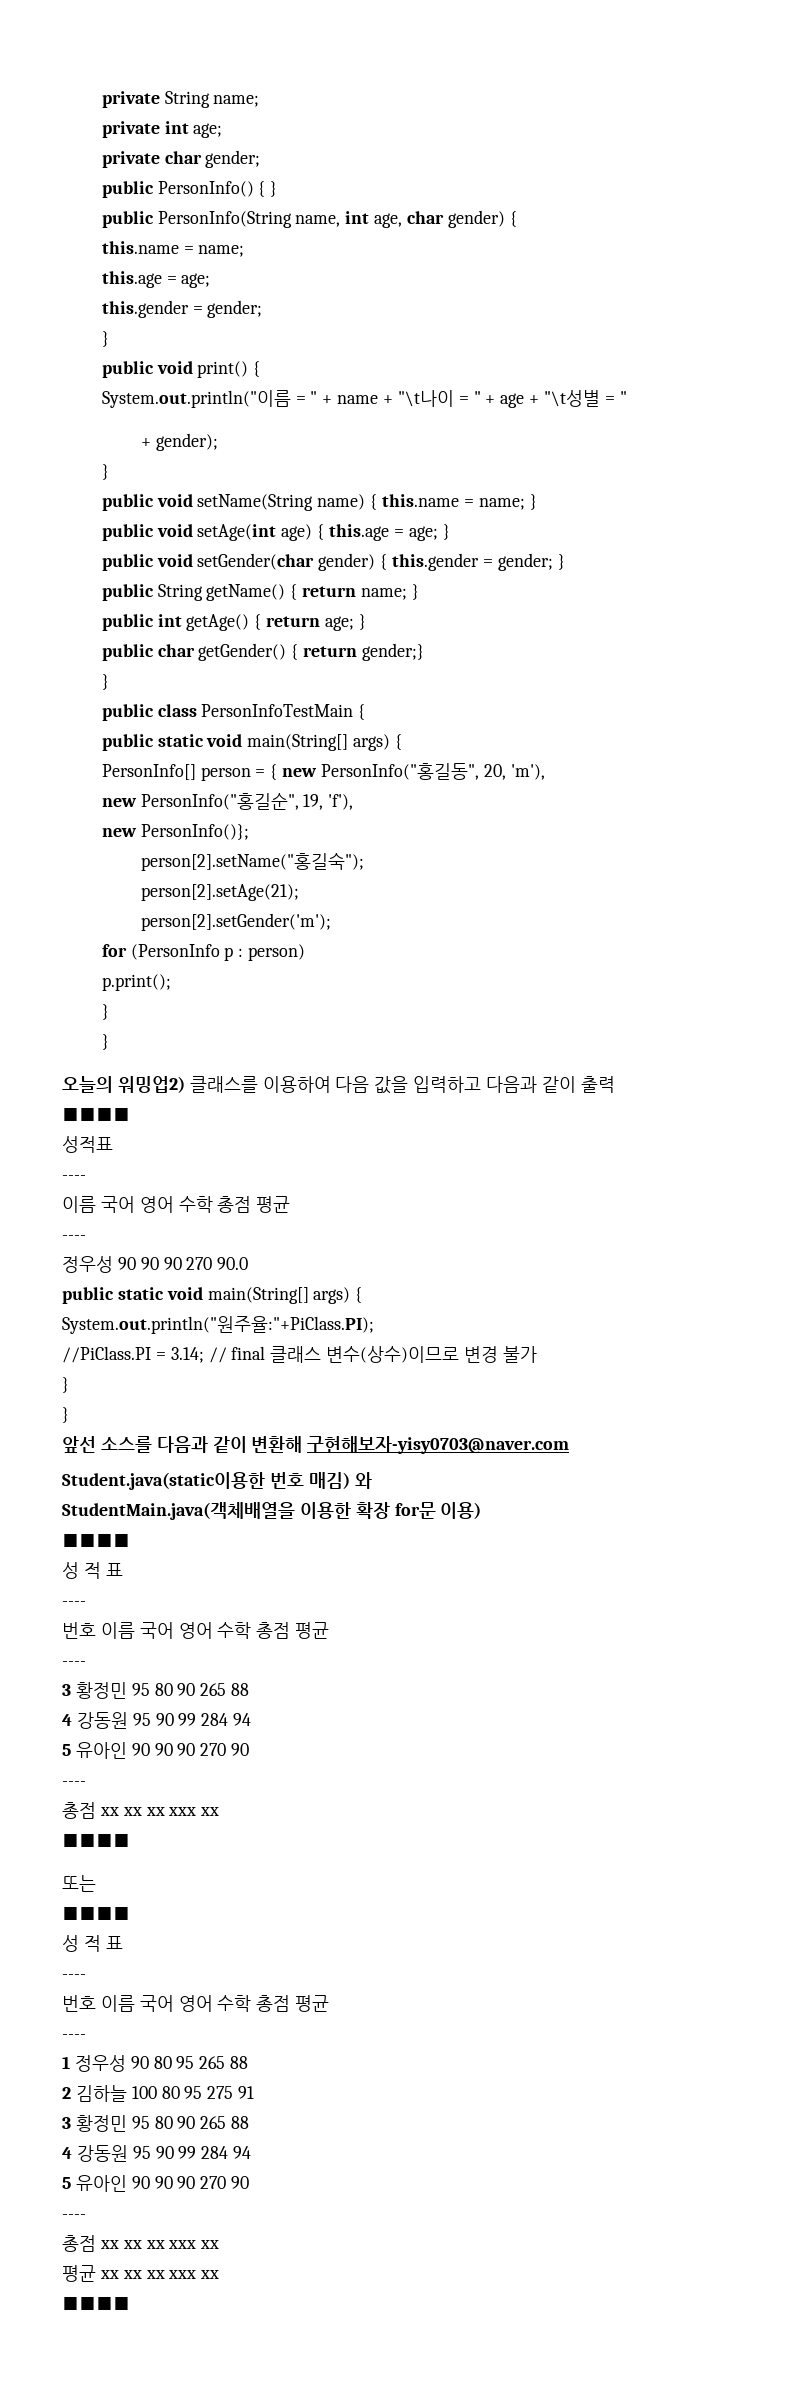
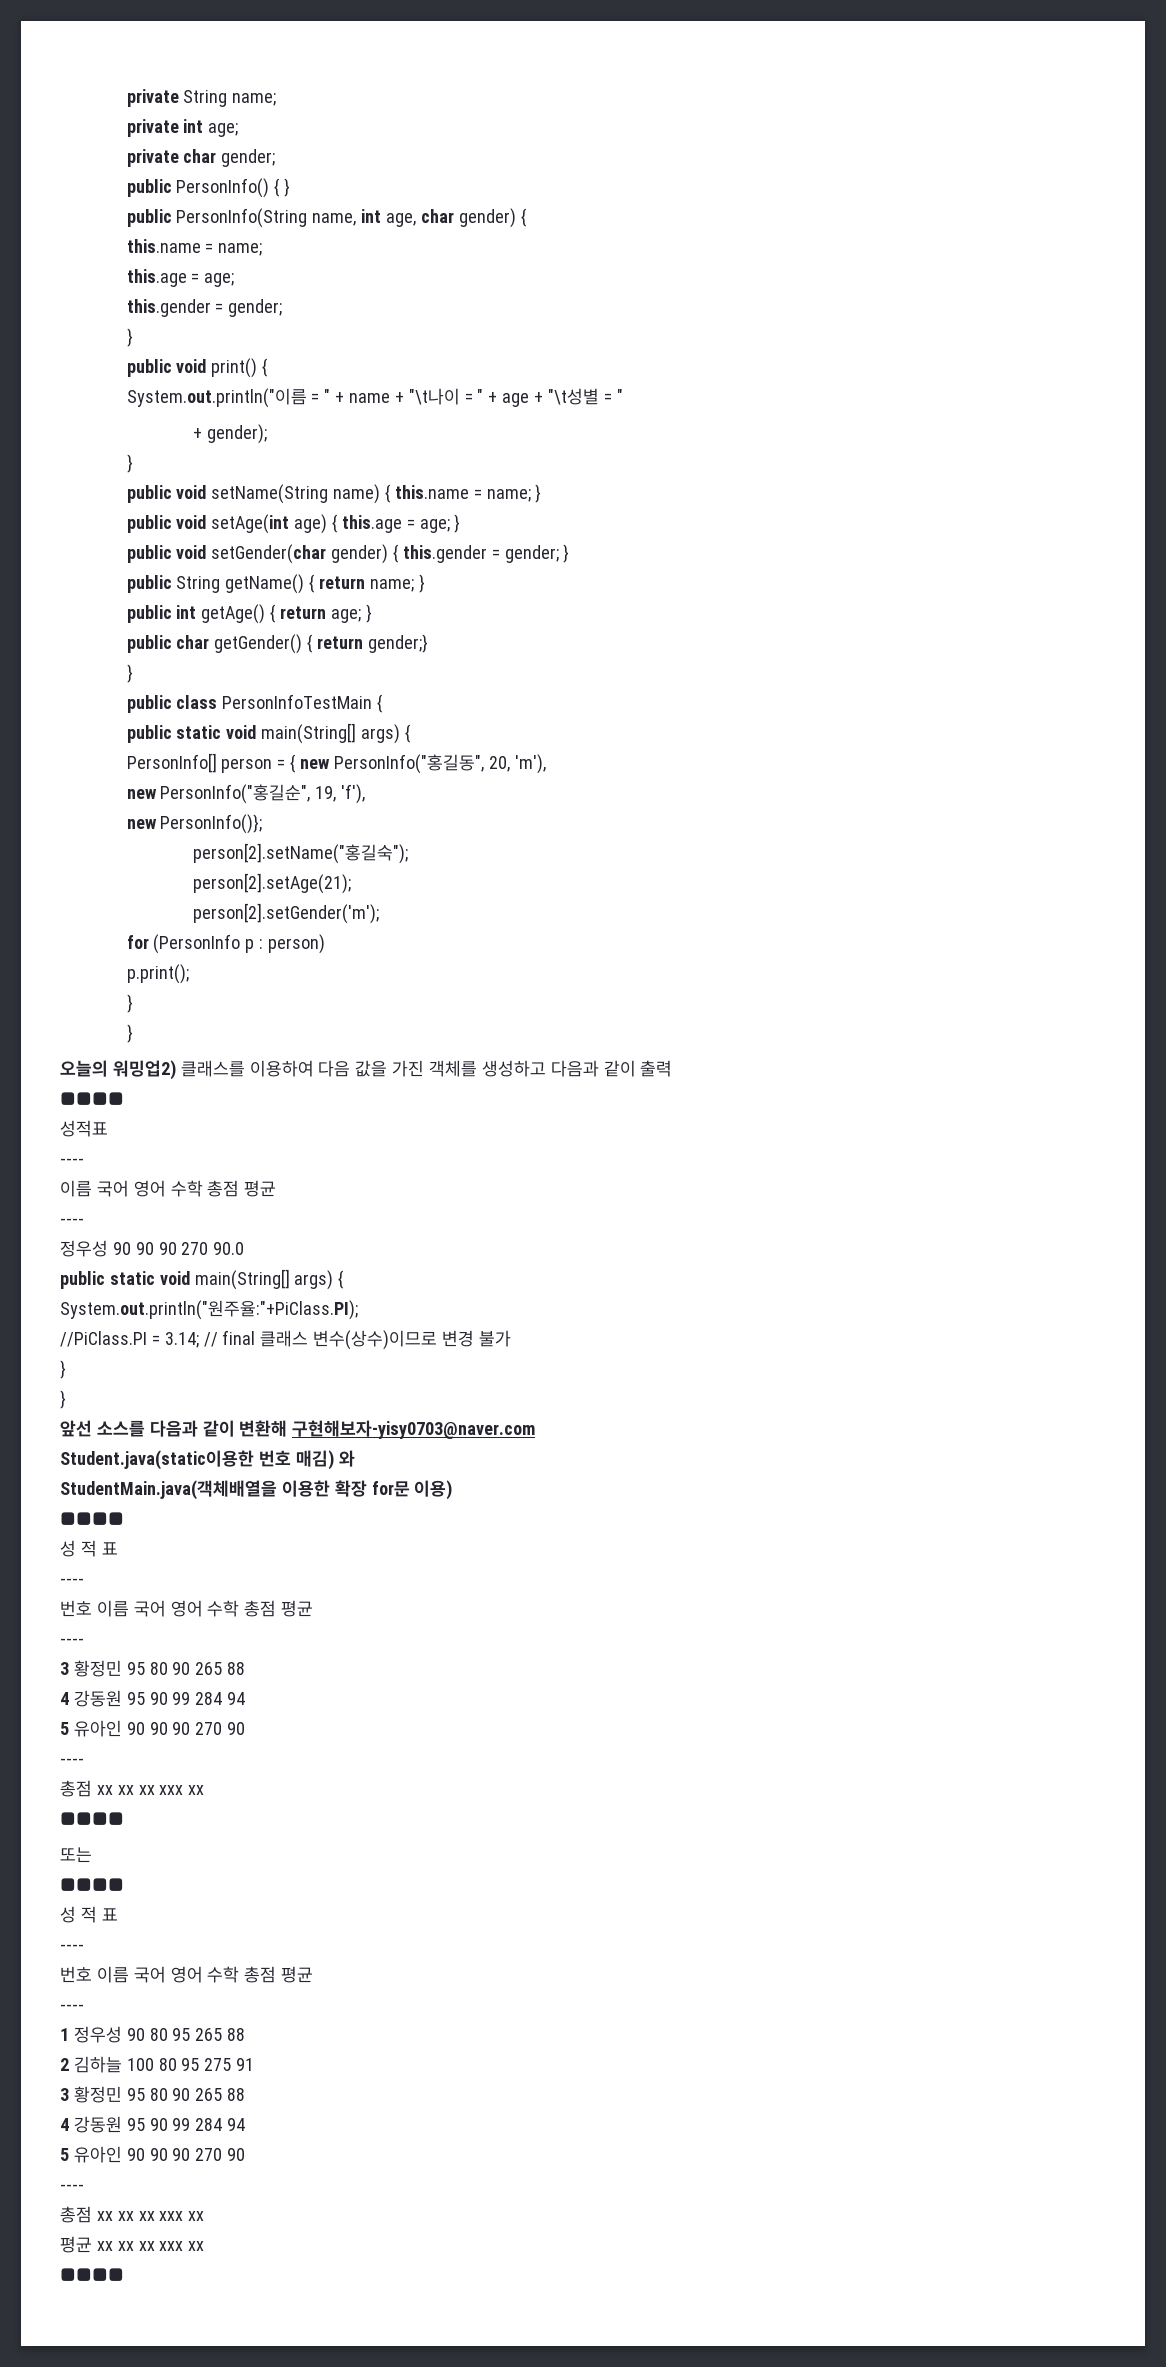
[413,1076,482,1093] 입력하고 -> [392,1060,546,1077] 가진 객체를 생성하고

